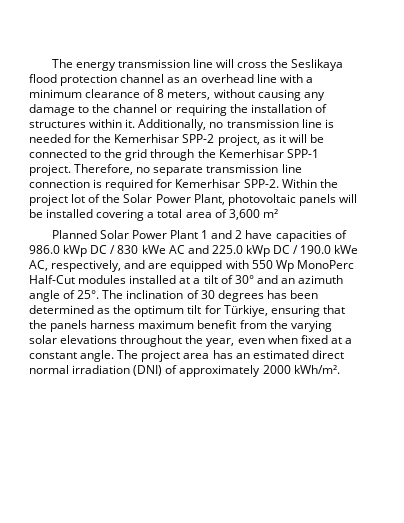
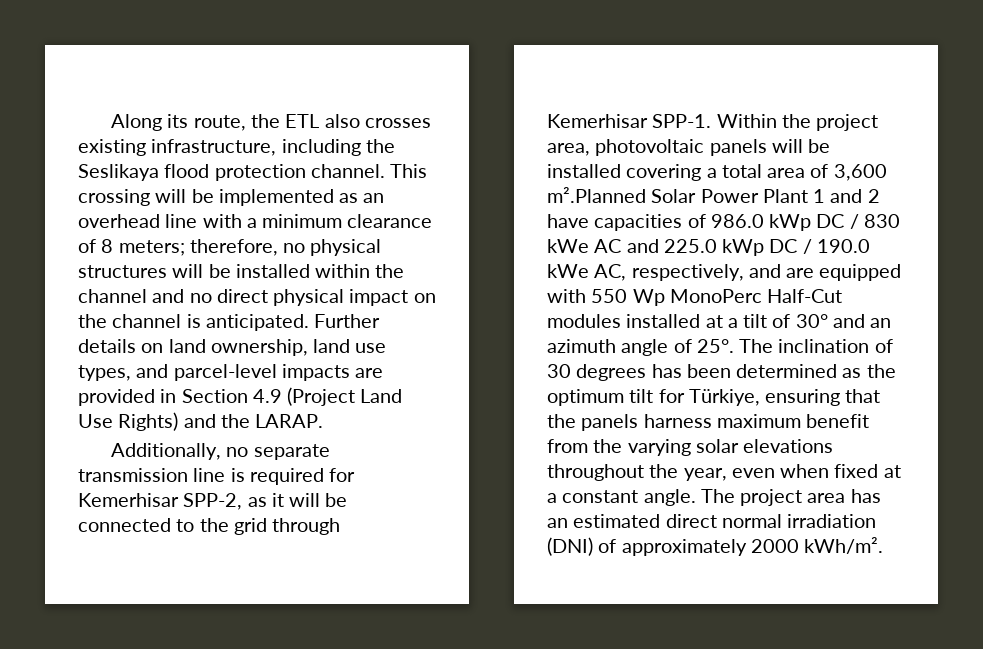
[51,59,344,71] [29,74,165,86] The energy transmission line will cross the Seslikaya flood protection channel -> [111,114,431,131] [78,139,395,156] [78,164,428,181] [78,189,334,206] Along its route, the ETL also crosses existing infrastructure, including the Seslikaya flood protection channel. This crossing will be implemented
[167,89,325,101] [29,104,327,116] [29,119,136,128] meters, without causing any damage to the channel or requiring the installation of structures within it. -> [118,239,382,256] [78,264,405,278] [78,289,436,306] [78,314,381,331] [78,339,387,356] [78,364,384,381] [78,387,403,406] [78,412,324,431] meters; therefore, no physical structures will be installed within the channel and no direct physical impact on the channel is anticipated. Further details on land ownership, land use types, and parcel-level impacts are provided in Section 4.9 (Project Land Use Rights) and the LARAP. //
(224, 125) none -> [253,444,330,460] separate
[29,134,260,146] needed for the Kemerhisar SPP-2 project, -> [249,468,356,485] [78,493,243,510] required for Kemerhisar SPP-2,
[197,149,319,158] [29,164,302,176] [29,179,338,191] [29,194,225,206] the Kemerhisar SPP-1 project. Therefore, no separate transmission line connection is required for Kemerhisar SPP-2. Within the project lot of the Solar Power Plant, -> [547,114,879,131] [547,143,590,156] Kemerhisar SPP-1. Within the project area,
[262,209,278,218] [51,230,97,239] m² // Planned -> [547,187,646,203] m².Planned

